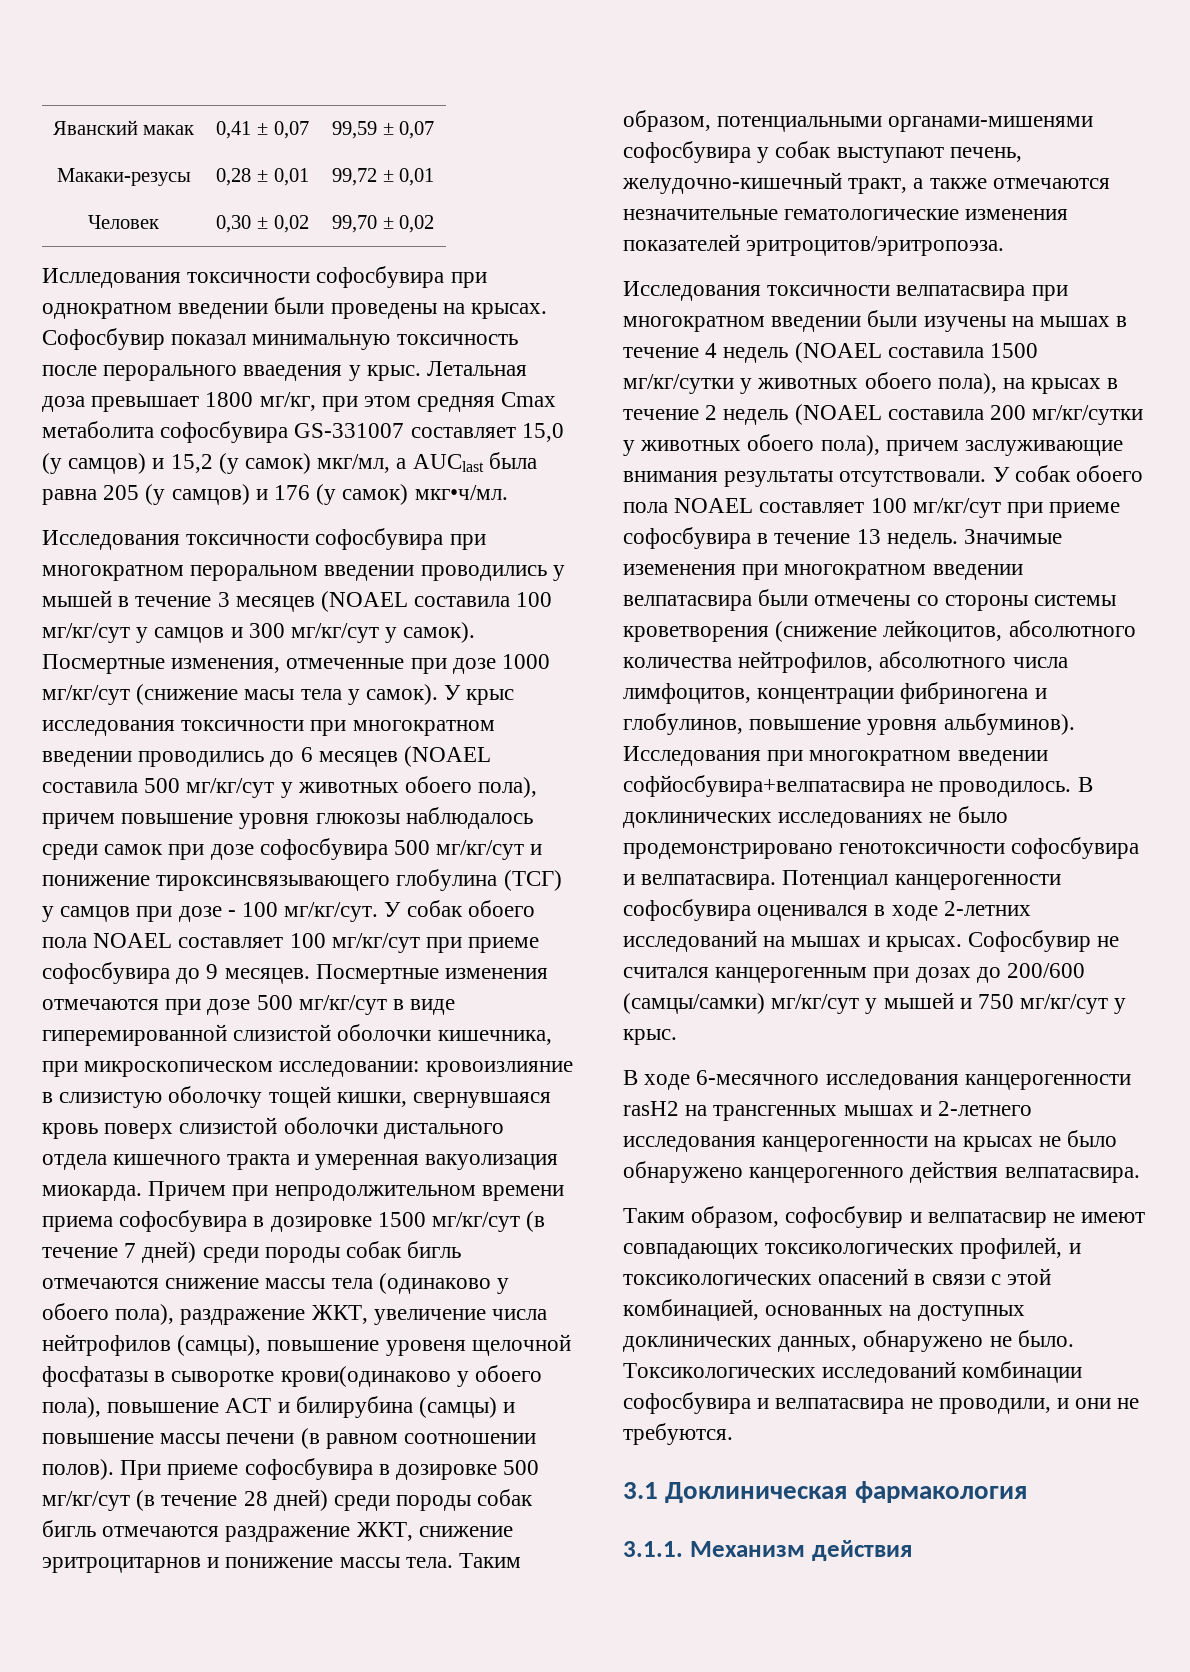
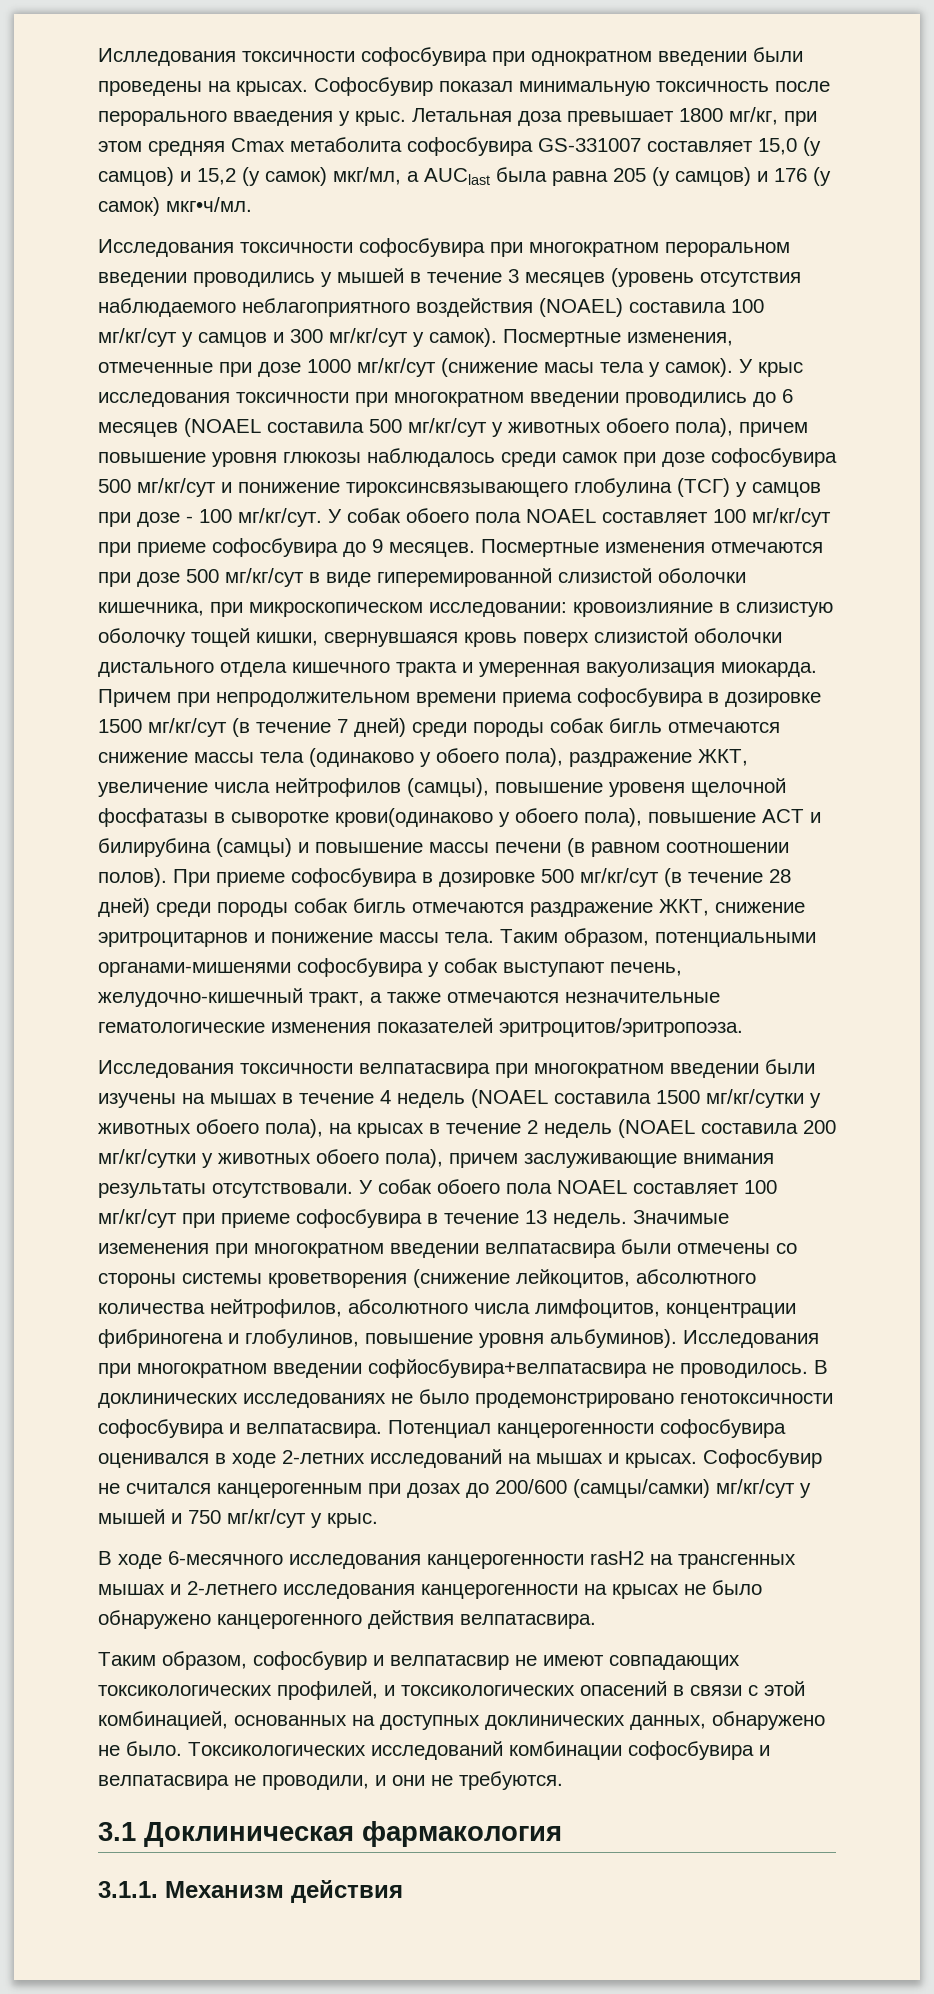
[52,120,195,135] [216,121,309,139] [331,121,435,139] [56,168,191,186] [216,168,309,186] [331,168,435,186] [88,215,159,229] [216,215,309,233] [331,215,435,233] Яванский макак | 0,41 ± 0,07 | 99,59 ± 0,07 // Макаки-резусы | 0,28 ± 0,01 | 99,72 ± 0,01 // Человек | 0,30 ± 0,02 | 99,70 ± 0,02 // -> (98, 57) none
[321,591,409,612] (NOAEL -> [611,268,801,287] [98,298,623,317] (уровень отсутствия наблюдаемого неблагоприятного воздействия (NOAEL)

